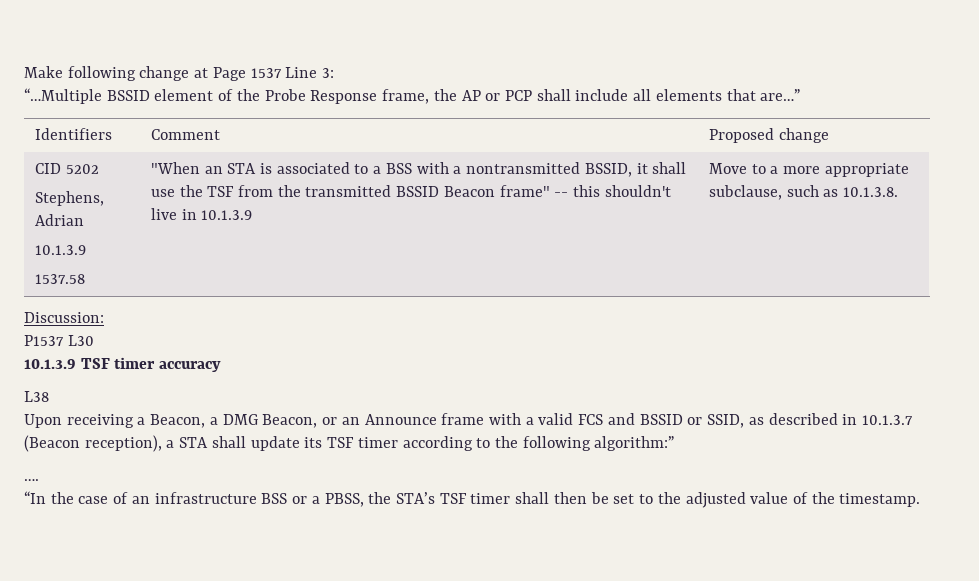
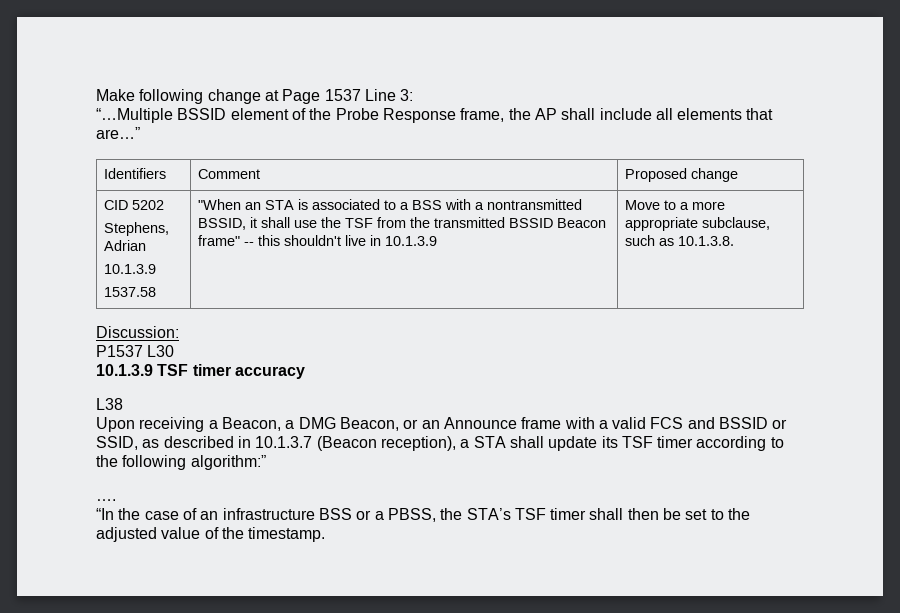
[485,90,532,101] or PCP -> (557, 114) none

